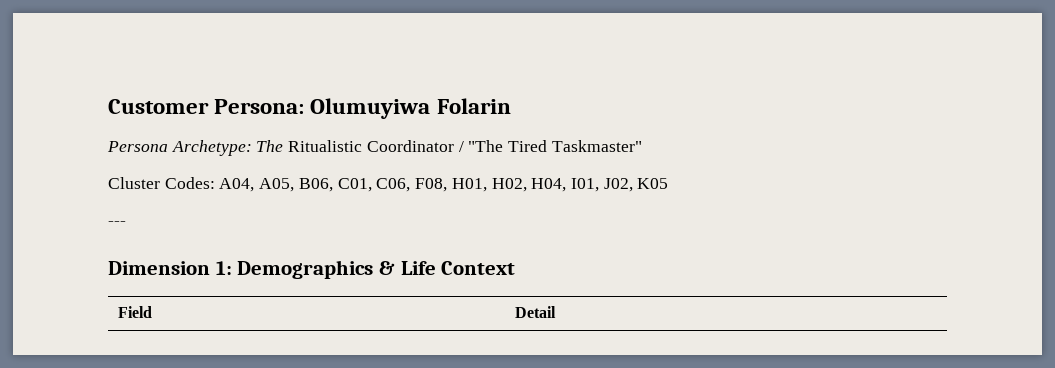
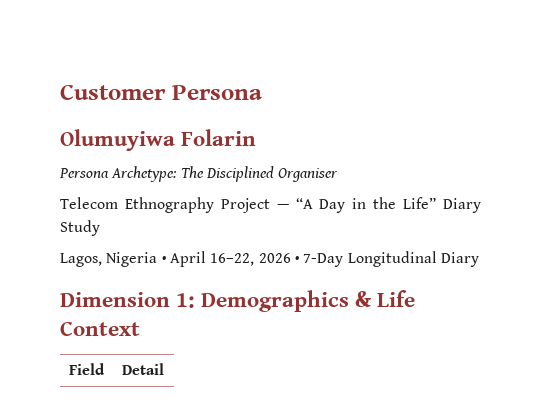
[214,99,305,114] Persona: -> [171,85,262,100] Persona //
[288,140,642,152] [108,177,669,192] [108,221,126,226] Ritualistic Coordinator / "The Tired Taskmaster" // Cluster Codes: A04, A05, B06, C01, C06, F08, H01, H02, H04, I01, J02, K05 // --- -> [205,166,339,182] [60,197,482,213] [60,220,100,236] [60,251,479,267] Disciplined Organiser // Telecom Ethnography Project — “A Day in the Life” Diary Study // Lagos, Nigeria • April 16–22, 2026 • 7-Day Longitudinal Diary

